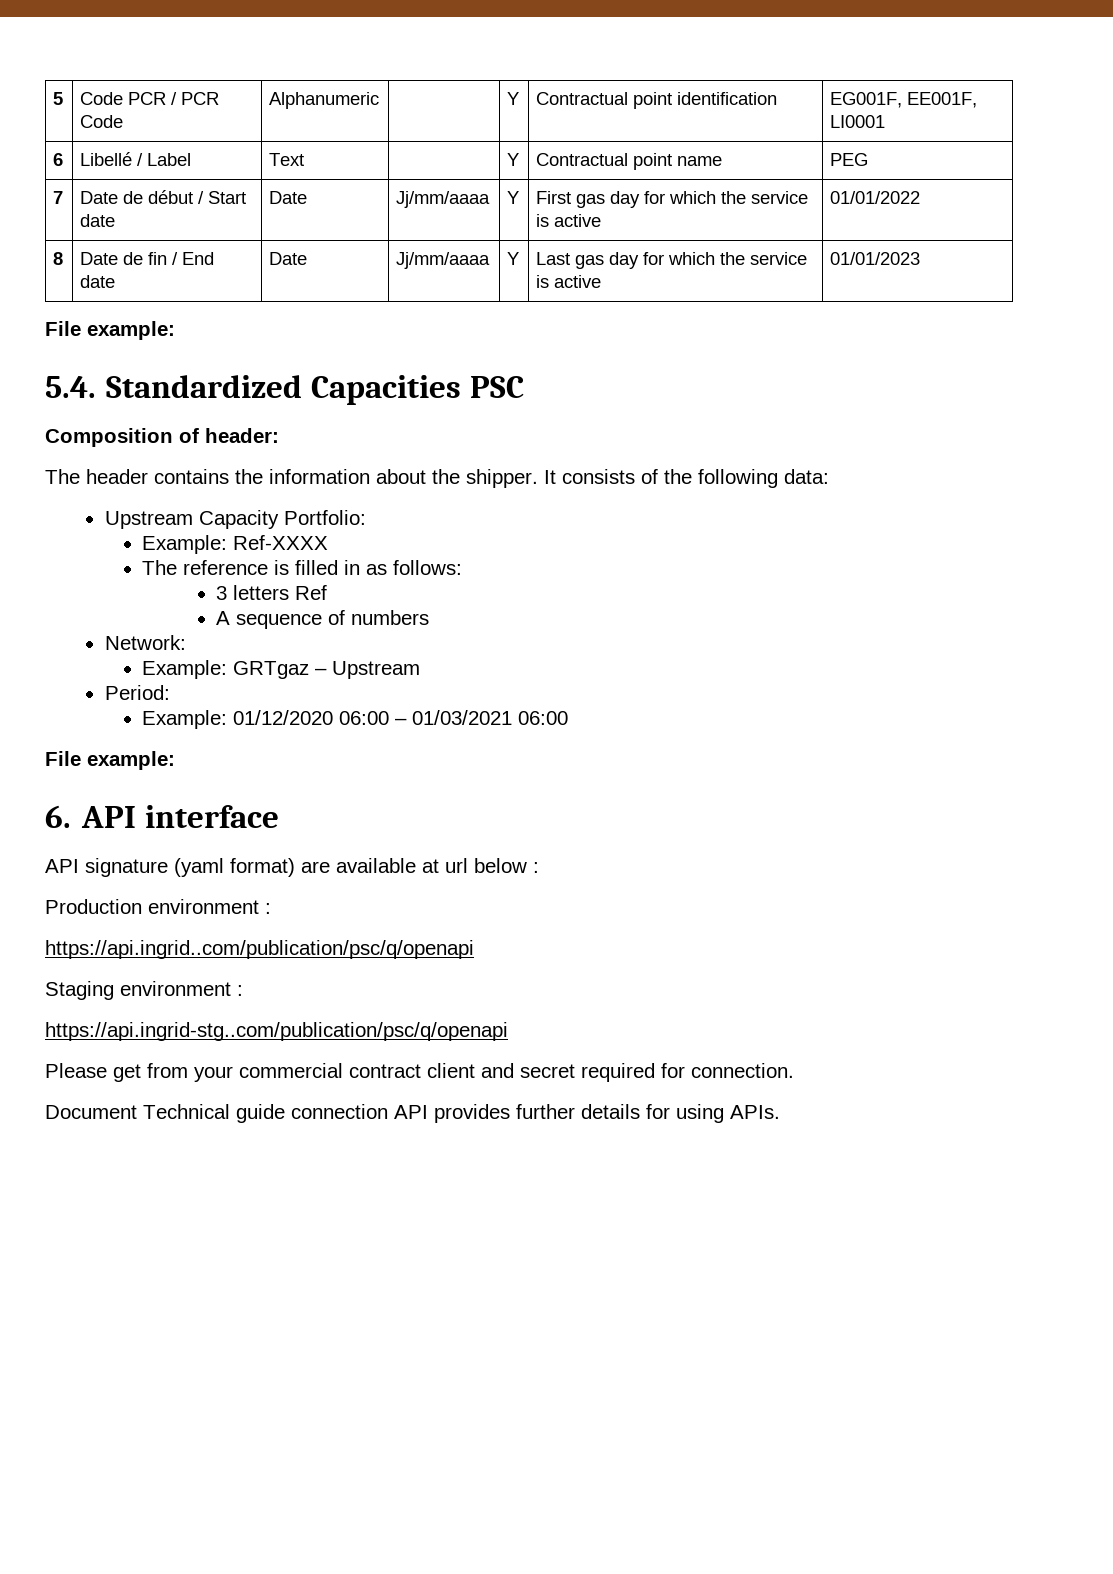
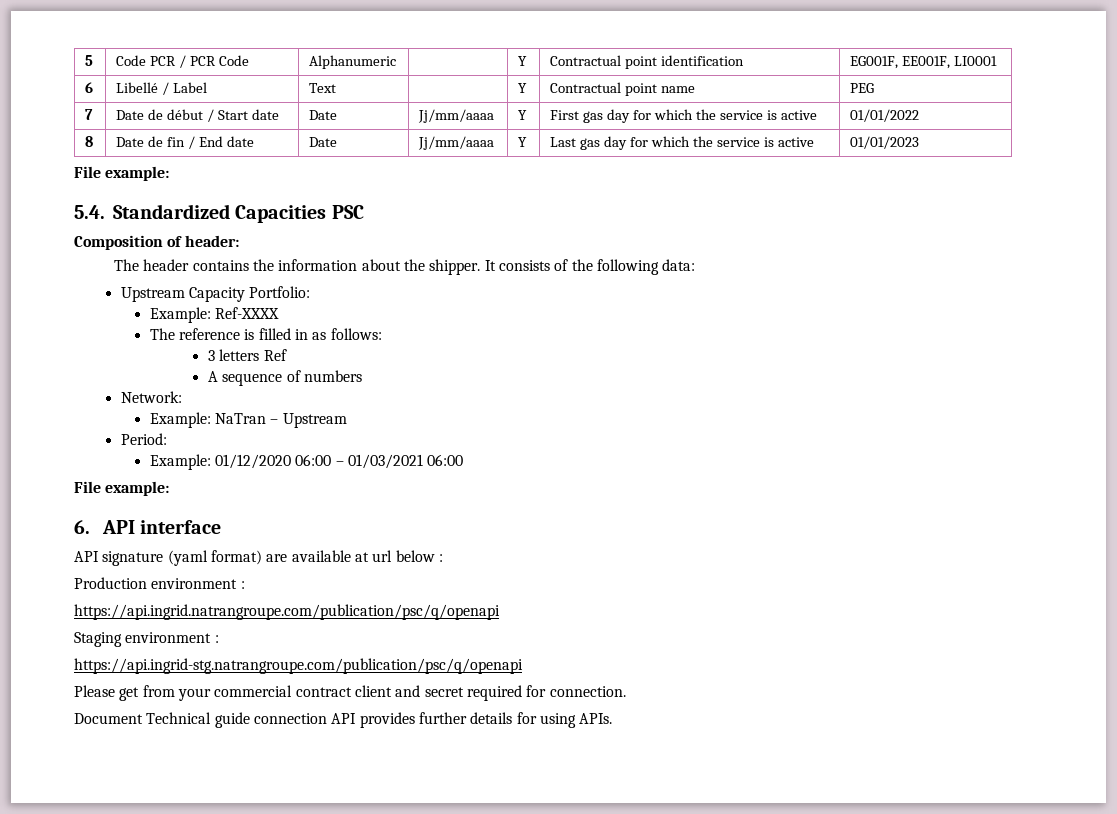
[232,661,309,679] GRTgaz -> [215,413,267,424] NaTran
[45,940,474,959] https://api.ingrid..com/publication/psc/q/openapi -> [74,604,500,620] https://api.ingrid.natrangroupe.com/publication/psc/q/openapi
[45,1022,508,1041] https://api.ingrid-stg..com/publication/psc/q/openapi -> [74,658,523,674] https://api.ingrid-stg.natrangroupe.com/publication/psc/q/openapi

